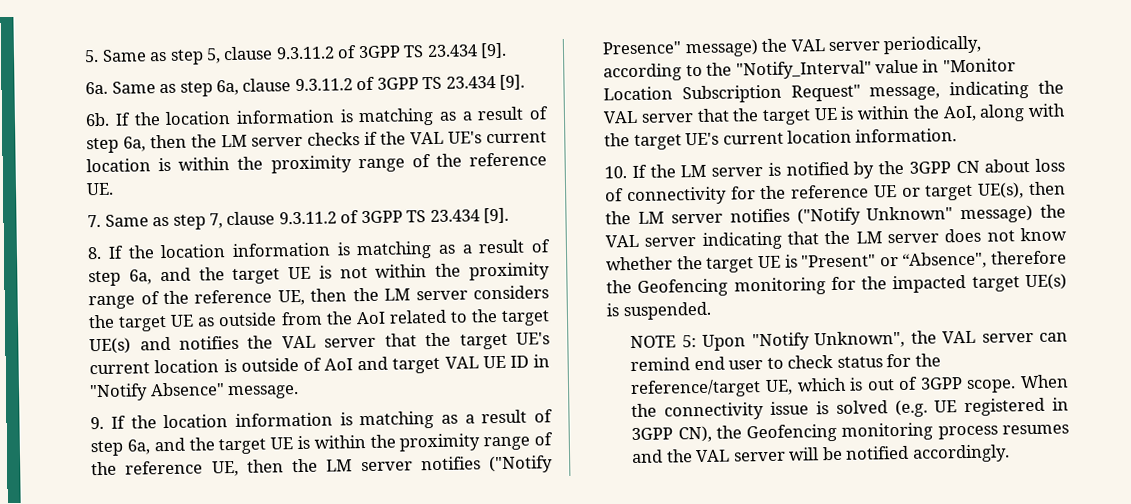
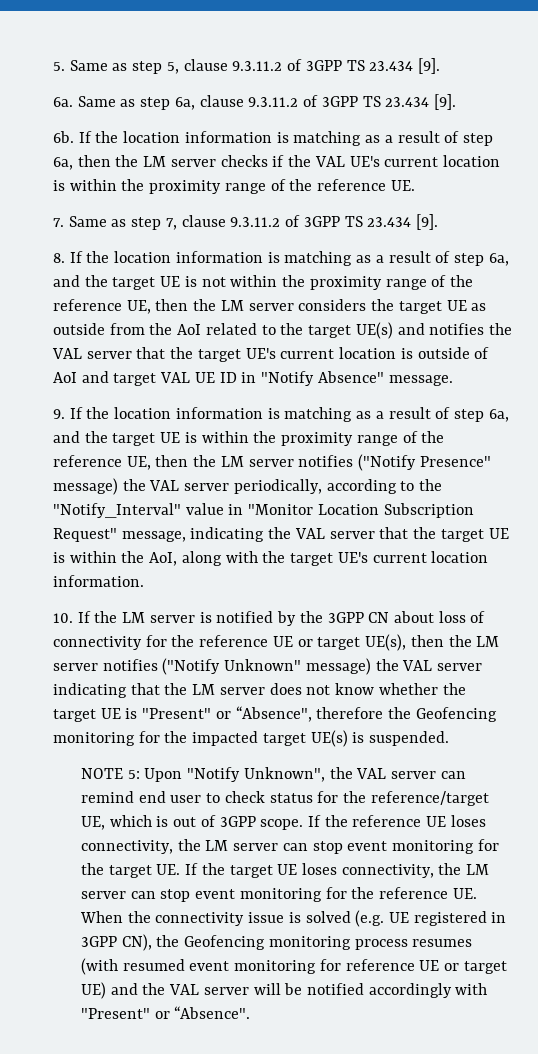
(1017, 386) none -> [308,815,486,827] [80,839,499,854] [80,863,490,878] [80,887,477,902] If the reference UE loses connectivity, the LM server can stop event monitoring for the target UE. If the target UE loses connectivity, the LM server can stop event monitoring for the reference UE.
(1069, 429) none -> [80,958,507,975] [80,982,106,999] (with resumed event monitoring for reference UE or target UE)
[911,444,1010,463] accordingly. -> [368,983,488,998] [80,1006,251,1019] accordingly with "Present" or “Absence".

